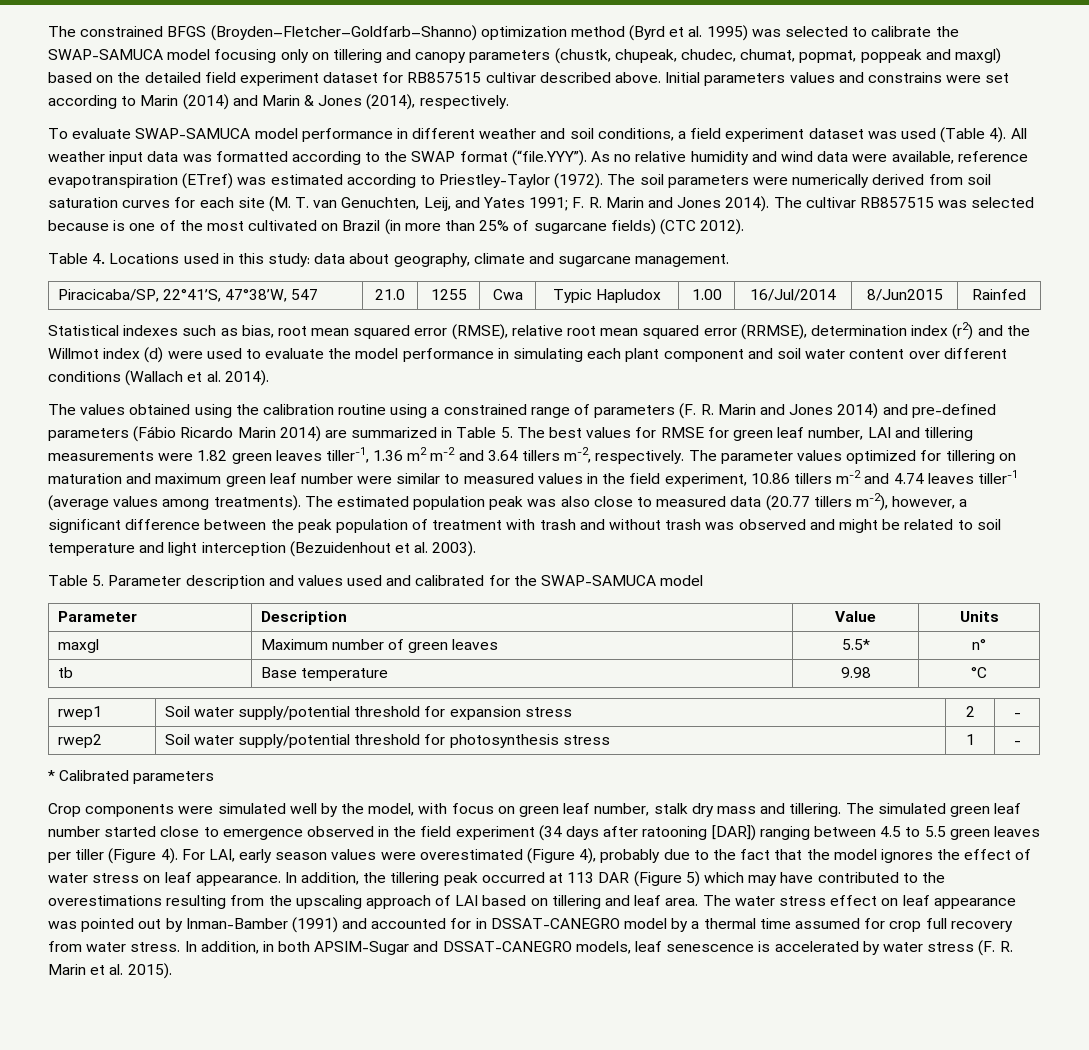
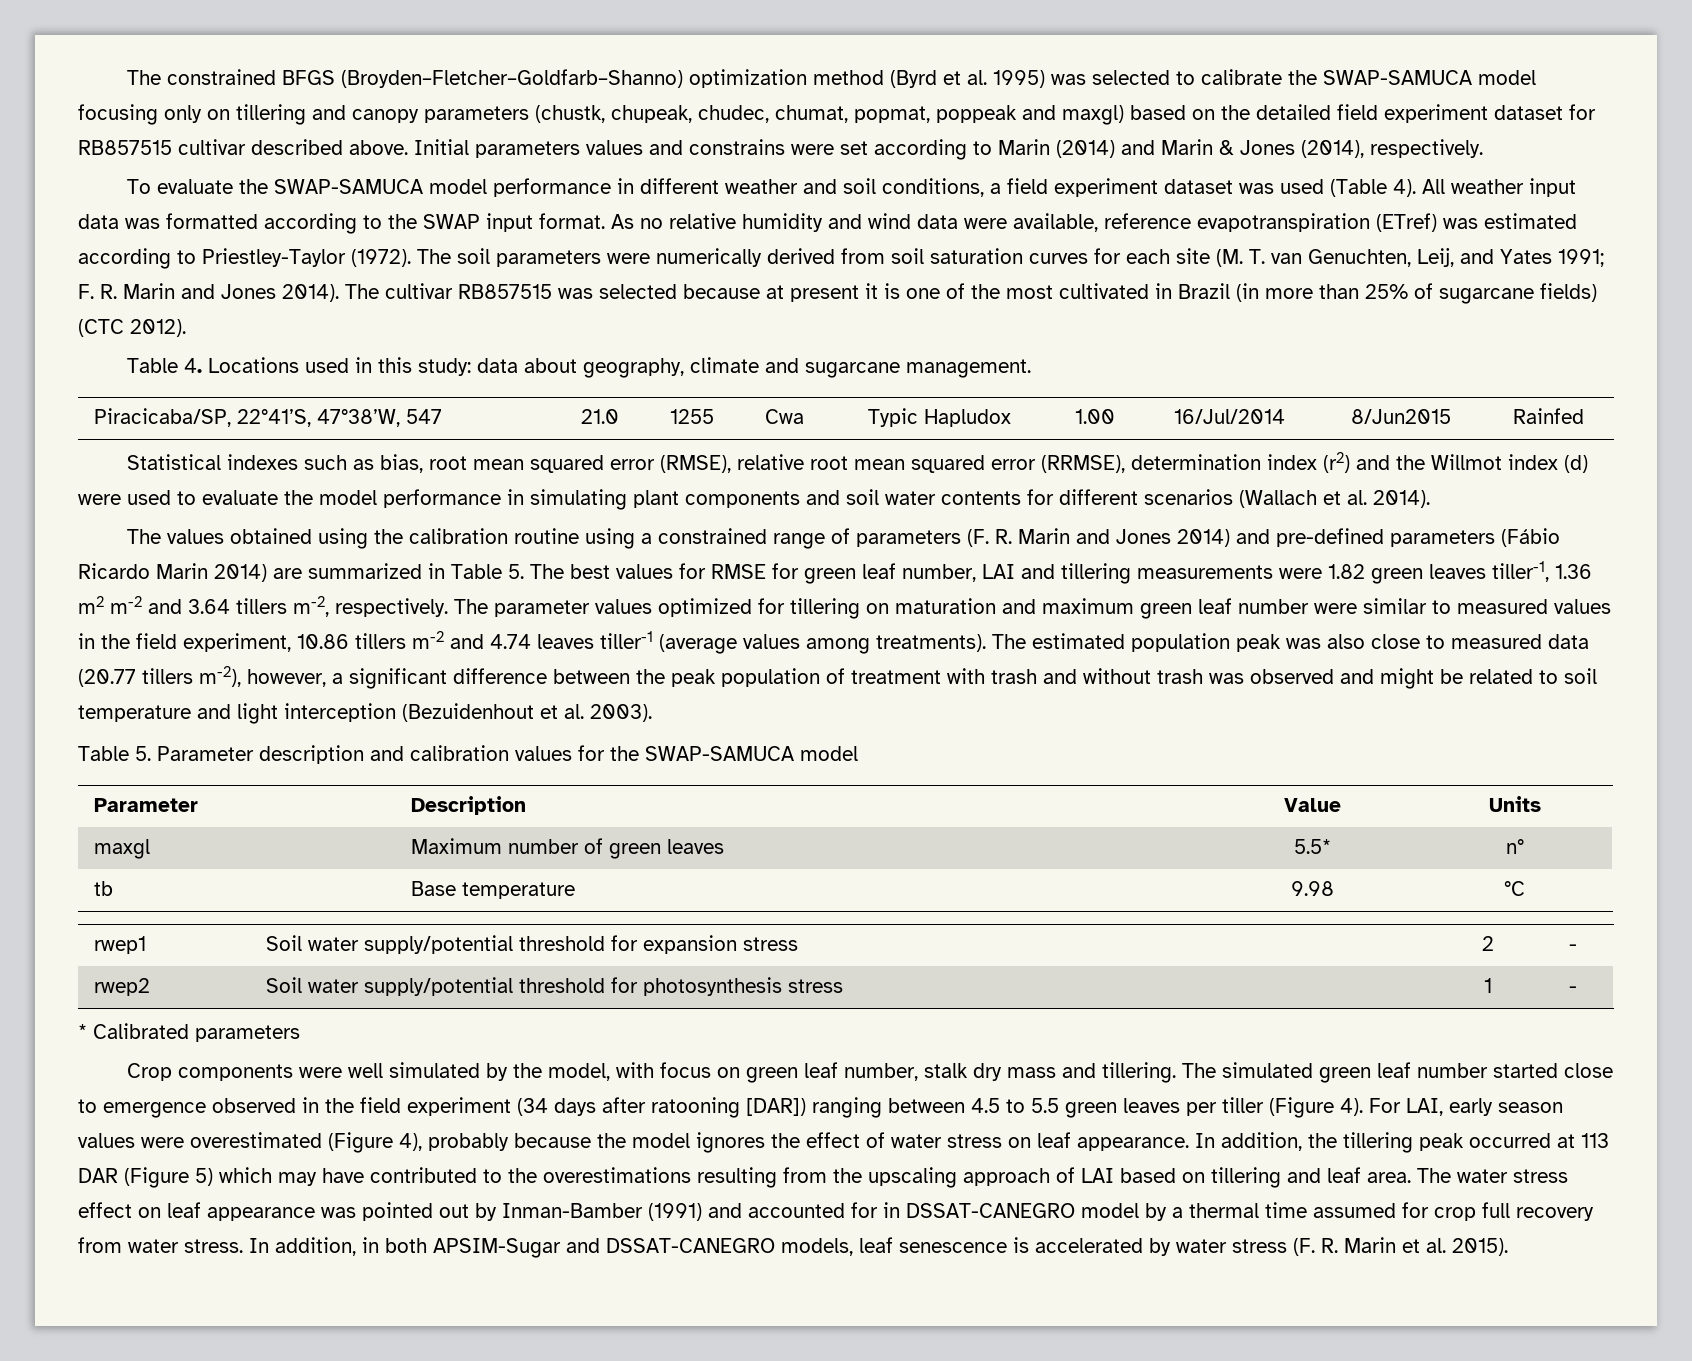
(132, 133) none -> [238,179,268,194] the
[459,150,587,166] format (“file.YYY”). -> [486,213,605,232] input format.
(109, 225) none -> [766,283,878,302] at present it
[321,223,339,231] on -> [1155,283,1172,299] in
[587,348,1007,362] [48,371,121,382] each plant component and soil water content over different conditions -> [633,489,1233,508] plant components and soil water contents for different scenarios
[297,575,485,586] values used and calibrated -> [410,745,572,761] calibration values
[217,803,317,814] simulated well -> [347,1062,480,1078] well simulated
[663,849,803,860] due to the fact that -> [514,1133,591,1148] because

